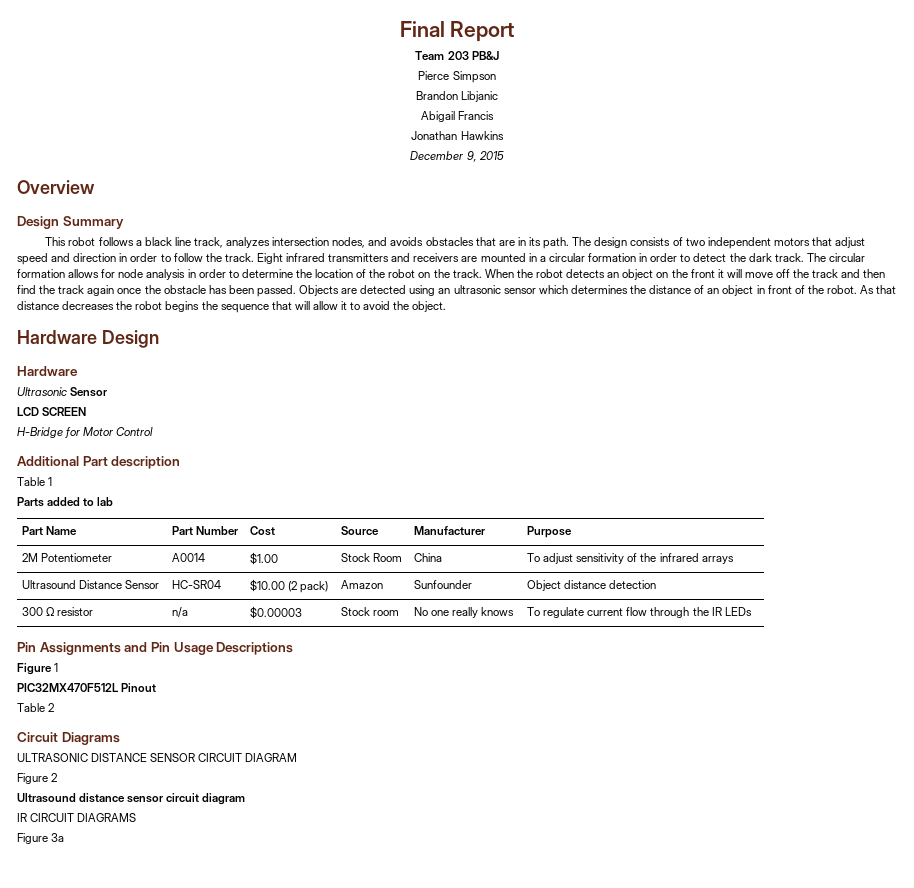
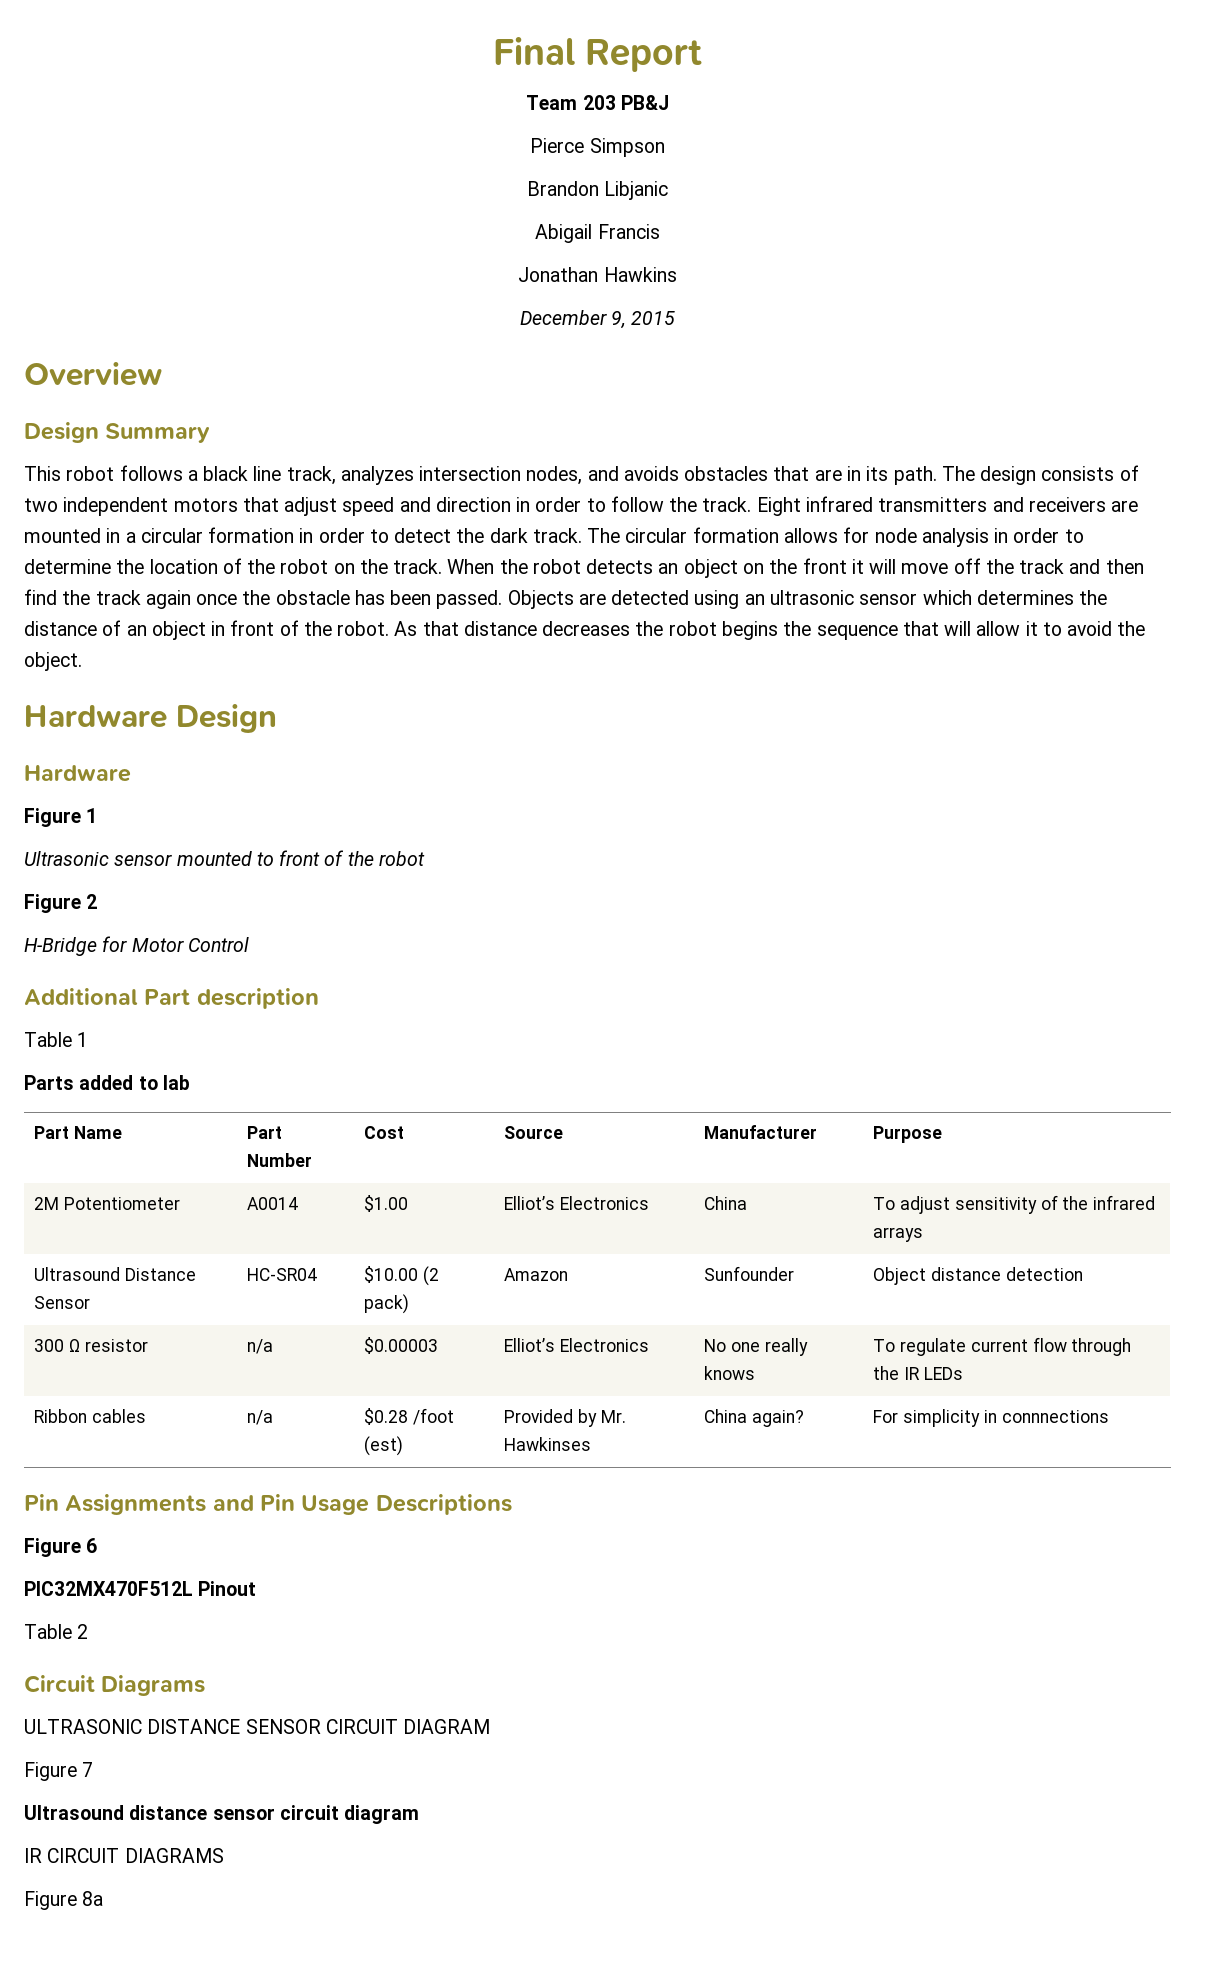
(78, 371) none -> [24,808,98,827] // Figure 1
[70,387,108,397] [17,407,87,416] Sensor // LCD SCREEN -> [114,850,425,866] [24,894,98,913] sensor mounted to front of the robot // Figure 2
[341,553,403,562] Stock Room -> [504,1196,650,1210] Elliot’s Electronics
[341,607,400,616] Stock room -> [504,1338,650,1352] Elliot’s Electronics
(752, 611) none -> [34,1409,147,1423] [247,1410,274,1425] [364,1408,455,1425] [364,1436,404,1456] [504,1409,626,1427] [504,1437,592,1451] [704,1409,805,1427] [873,1409,1109,1427] // Ribbon cables | n/a | $0.28 /foot (est) | Provided by Mr. Hawkinses | China again? | For simplicity in connnections
[54,663,59,672] 1 -> [86,1538,98,1553] 6
[51,773,58,782] 2 -> [82,1762,94,1777] 7
[51,833,65,842] 3a -> [82,1891,104,1906] 8a

